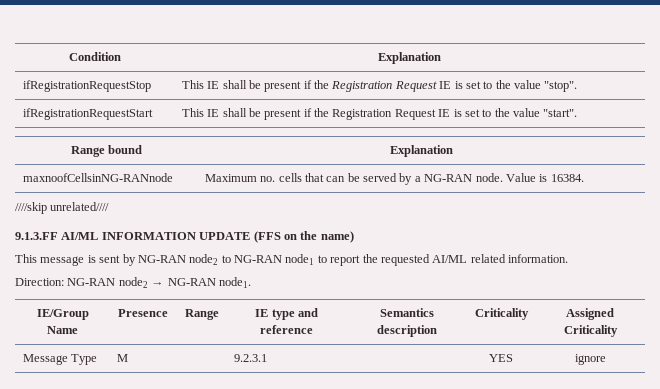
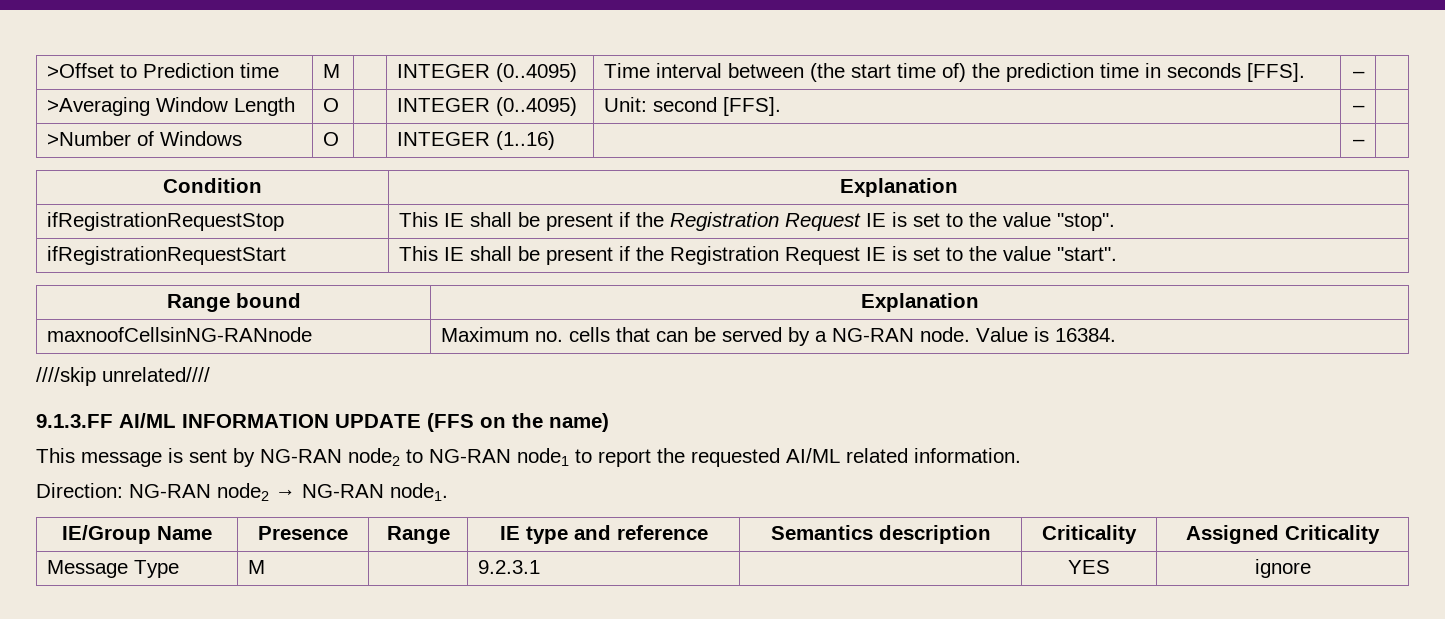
(69, 56) none -> [47,63,280,78] [323,64,341,78] [397,63,578,82] [604,63,1306,82] [1352,71,1365,78] [47,97,296,116] [323,98,340,112] [397,97,578,116] [604,97,782,116] [1352,105,1365,112] [47,131,243,146] [323,132,340,146] [397,131,556,150] [1352,139,1365,146] >Offset to Prediction time | M | | INTEGER (0..4095) | Time interval between (the start time of) the prediction time in seconds [FFS]. | – | // >Averaging Window Length | O | | INTEGER (0..4095) | Unit: second [FFS]. | – | // >Number of Windows | O | | INTEGER (1..16) | | – | //

